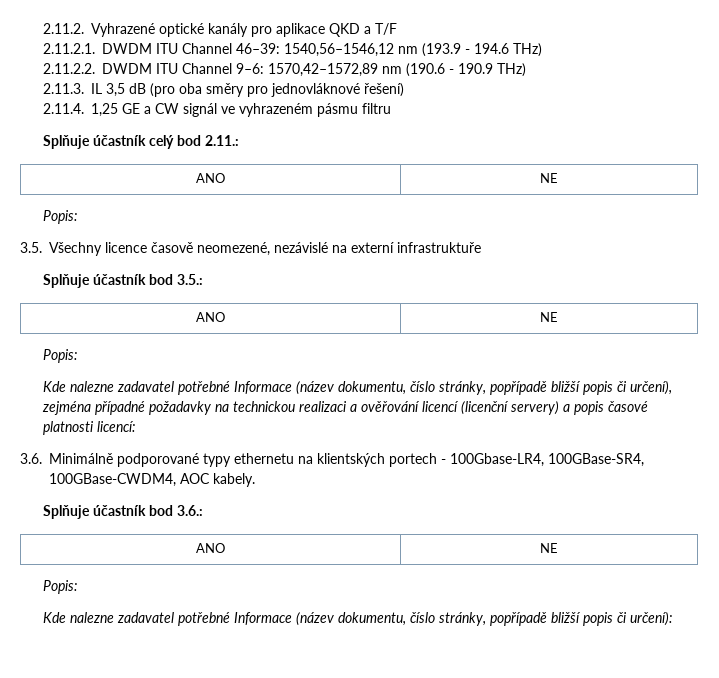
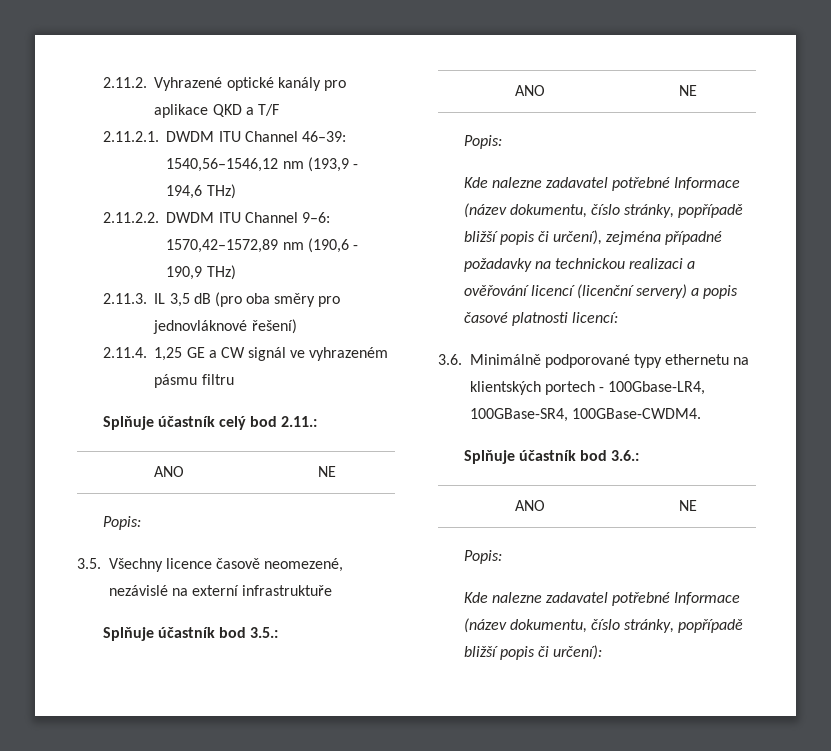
[421,43,509,57] (193.9 - 194.6 -> [307,157,358,172] [166,185,203,199] (193,9 - 194,6
[405,63,493,77] (190.6 - 190.9 -> [307,238,358,253] [166,266,203,280] (190,6 - 190,9
[49,473,255,487] 100GBase-CWDM4, AOC kabely. -> [571,408,701,419] 100GBase-CWDM4.

